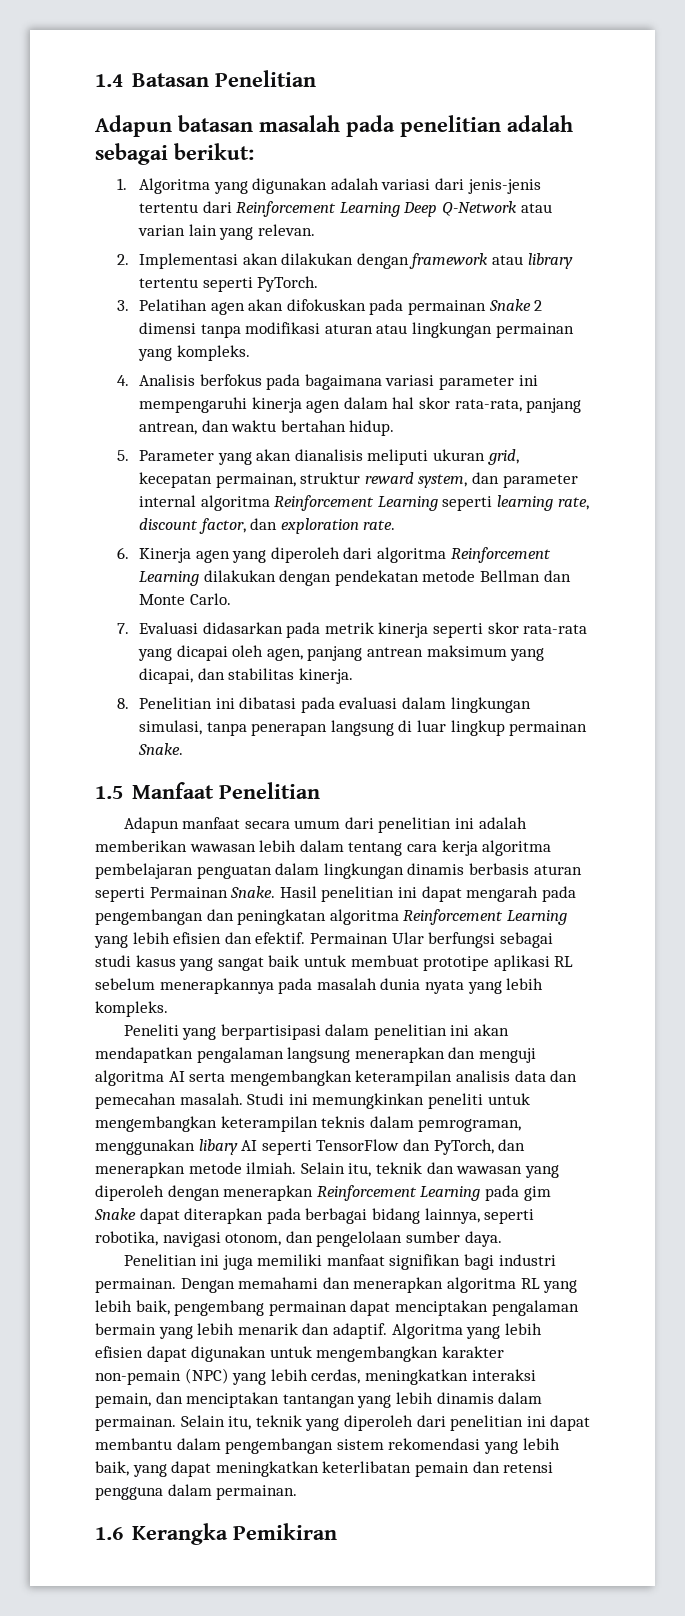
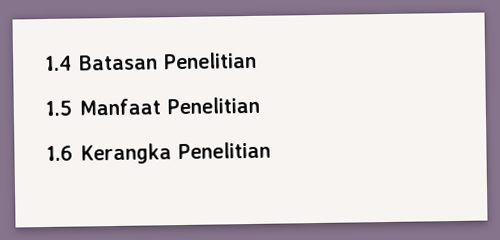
[95,115,573,137] [95,143,254,165] [117,178,541,194] [139,201,552,217] [138,224,315,240] [117,253,573,269] [139,276,319,292] [117,299,543,315] [139,322,574,338] [138,345,250,361] [117,374,538,390] [139,397,582,413] [139,420,395,436] [117,449,519,465] [139,472,578,488] [139,495,589,511] [139,518,396,534] [117,547,551,563] [139,570,571,586] [139,593,231,605] [117,622,588,638] [138,645,545,661] [139,668,353,684] [117,697,531,713] [139,720,588,736] [138,743,184,755] [95,782,320,799] [123,817,527,833] [95,840,552,856] [95,863,582,879] [95,886,576,902] [95,909,567,925] [94,932,553,948] [95,955,574,971] [95,978,544,994] [95,1001,168,1017] [123,1024,510,1040] [95,1047,536,1063] [95,1070,578,1086] [95,1093,530,1109] [95,1116,522,1132] [95,1139,526,1155] [95,1162,559,1178] [95,1185,551,1201] [94,1208,535,1224] [95,1231,502,1247] [123,1254,556,1270] [95,1277,578,1293] [95,1300,579,1316] [95,1323,542,1339] [95,1346,504,1362] [95,1368,536,1385] [95,1392,543,1408] [95,1415,591,1431] [95,1438,560,1454] [95,1461,554,1477] [95,1484,298,1500] Adapun batasan masalah pada penelitian adalah sebagai berikut: // 1. Algoritma yang digunakan adalah variasi dari jenis-jenis tertentu dari Reinforcement Learning Deep Q-Network atau varian lain yang relevan. // 2. Implementasi akan dilakukan dengan framework atau library tertentu seperti PyTorch. // 3. Pelatihan agen akan difokuskan pada permainan Snake 2 dimensi tanpa modifikasi aturan atau lingkungan permainan yang kompleks. // 4. Analisis berfokus pada bagaimana variasi parameter ini mempengaruhi kinerja agen dalam hal skor rata-rata, panjang antrean, dan waktu bertahan hidup. // 5. Parameter yang akan dianalisis meliputi ukuran grid, kecepatan permainan, struktur reward system, dan parameter internal algoritma Reinforcement Learning seperti learning rate, discount factor, dan exploration rate. // 6. Kinerja agen yang diperoleh dari algoritma Reinforcement Learning dilakukan dengan pendekatan metode Bellman dan Monte Carlo. // 7. Evaluasi didasarkan pada metrik kinerja seperti skor rata-rata yang dicapai oleh agen, panjang antrean maksimum yang dicapai, dan stabilitas kinerja. // 8. Penelitian ini dibatasi pada evaluasi dalam lingkungan simulasi, tanpa penerapan langsung di luar lingkup permainan Snake. // 1.5 Manfaat Penelitian // Adapun manfaat secara umum dari penelitian ini adalah memberikan wawasan lebih dalam tentang cara kerja algoritma pembelajaran penguatan dalam lingkungan dinamis berbasis aturan seperti Permainan Snake. Hasil penelitian ini dapat mengarah pada pengembangan dan peningkatan algoritma Reinforcement Learning yang lebih efisien dan efektif. Permainan Ular berfungsi sebagai studi kasus yang sangat baik untuk membuat prototipe aplikasi RL sebelum menerapkannya pada masalah dunia nyata yang lebih kompleks. // Peneliti yang berpartisipasi dalam penelitian ini akan mendapatkan pengalaman langsung menerapkan dan menguji algoritma AI serta mengembangkan keterampilan analisis data dan pemecahan masalah. Studi ini memungkinkan peneliti untuk mengembangkan keterampilan teknis dalam pemrograman, menggunakan libary AI seperti TensorFlow dan PyTorch, dan menerapkan metode ilmiah. Selain itu, teknik dan wawasan yang diperoleh dengan menerapkan Reinforcement Learning pada gim Snake dapat diterapkan pada berbagai bidang lainnya, seperti robotika, navigasi otonom, dan pengelolaan sumber daya. // Penelitian ini juga memiliki manfaat signifikan bagi industri permainan. Dengan memahami dan menerapkan algoritma RL yang lebih baik, pengembang permainan dapat menciptakan pengalaman bermain yang lebih menarik dan adaptif. Algoritma yang lebih efisien dapat digunakan untuk mengembangkan karakter non-pemain (NPC) yang lebih cerdas, meningkatkan interaksi pemain, dan menciptakan tantangan yang lebih dinamis dalam permainan. Selain itu, teknik yang diperoleh dari penelitian ini dapat membantu dalam pengembangan sistem rekomendasi yang lebih baik, yang dapat meningkatkan keterlibatan pemain dan retensi pengguna dalam permainan. -> [45,96,260,116] 1.5 Manfaat Penelitian
[232,1523,337,1540] Pemikiran -> [176,141,271,160] Penelitian

